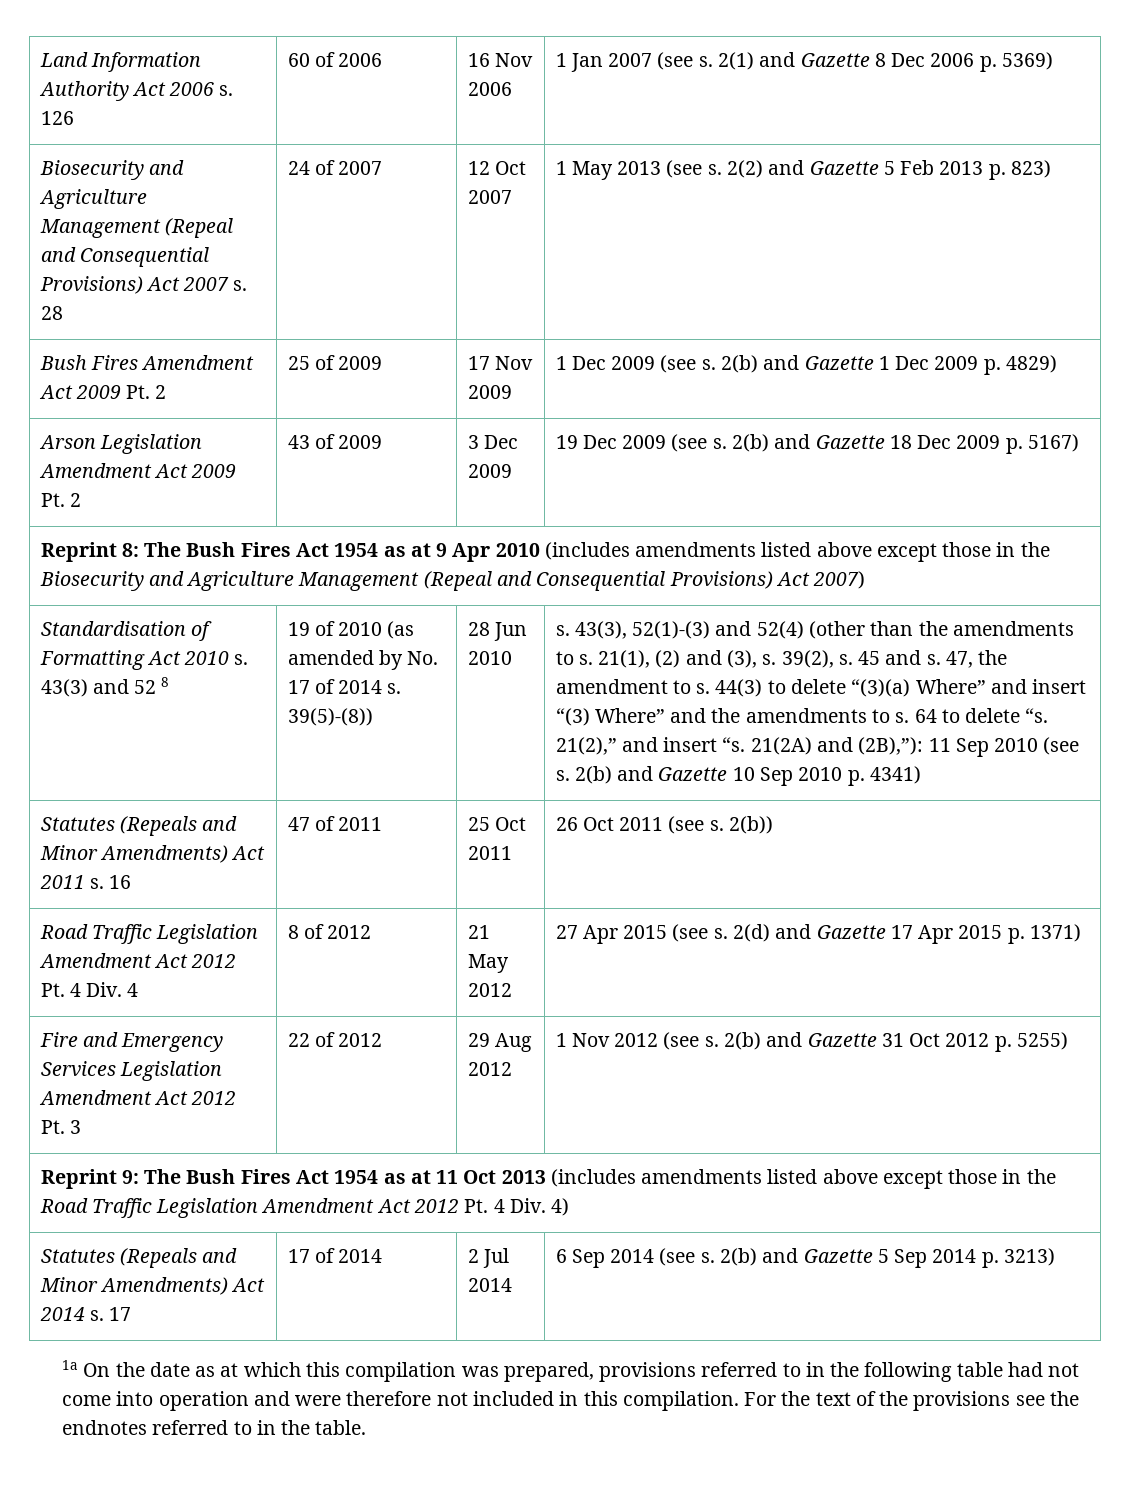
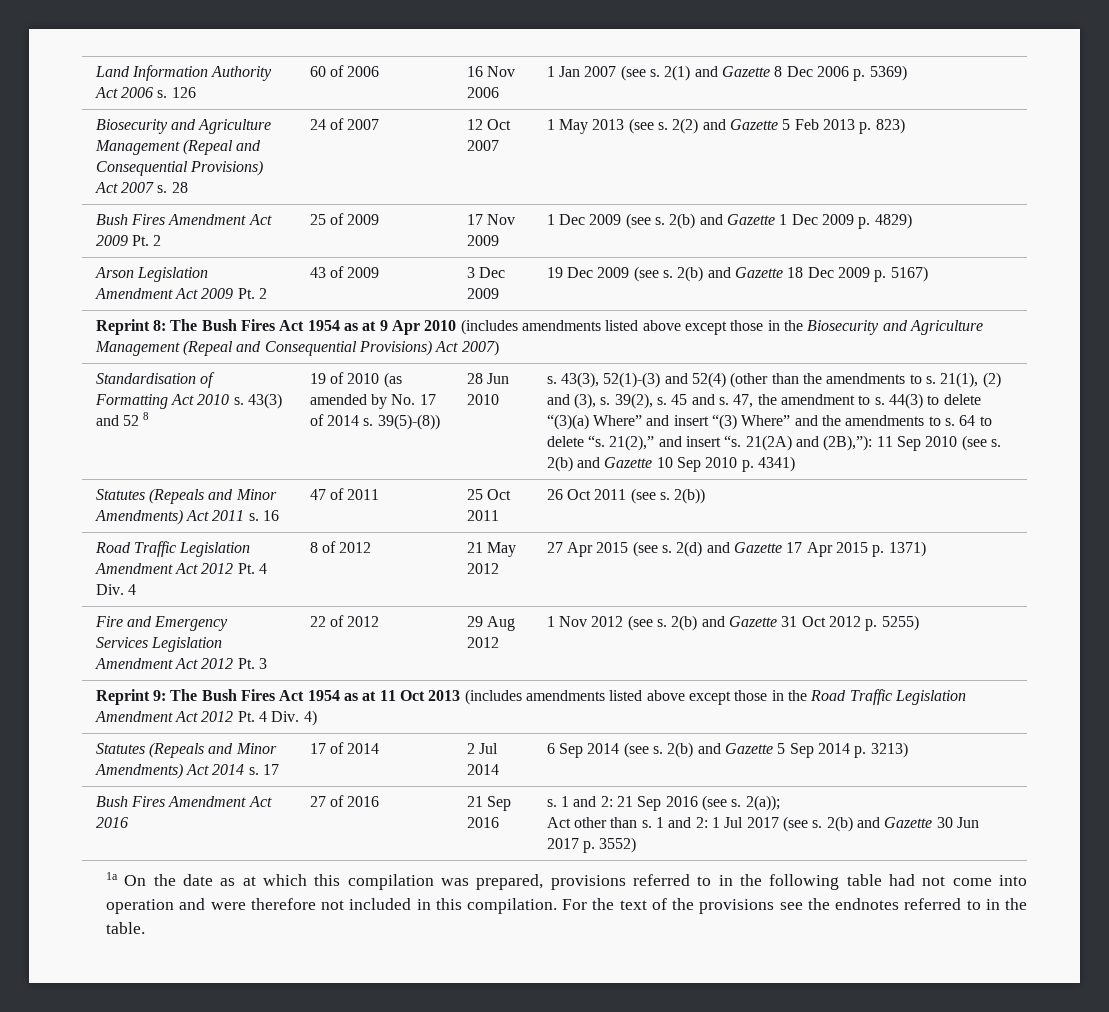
(1055, 1257) none -> [95,796,272,807] [95,817,128,828] [309,795,380,807] [466,796,512,811] [466,817,499,828] [546,795,780,811] [546,816,979,832] [546,837,637,853] // Bush Fires Amendment Act 2016 | 27 of 2016 | 21 Sep 2016 | s. 1 and 2: 21 Sep 2016 (see s. 2(a)); // Act other than s. 1 and 2: 1 Jul 2017 (see s. 2(b) and Gazette 30 Jun 2017 p. 3552)

